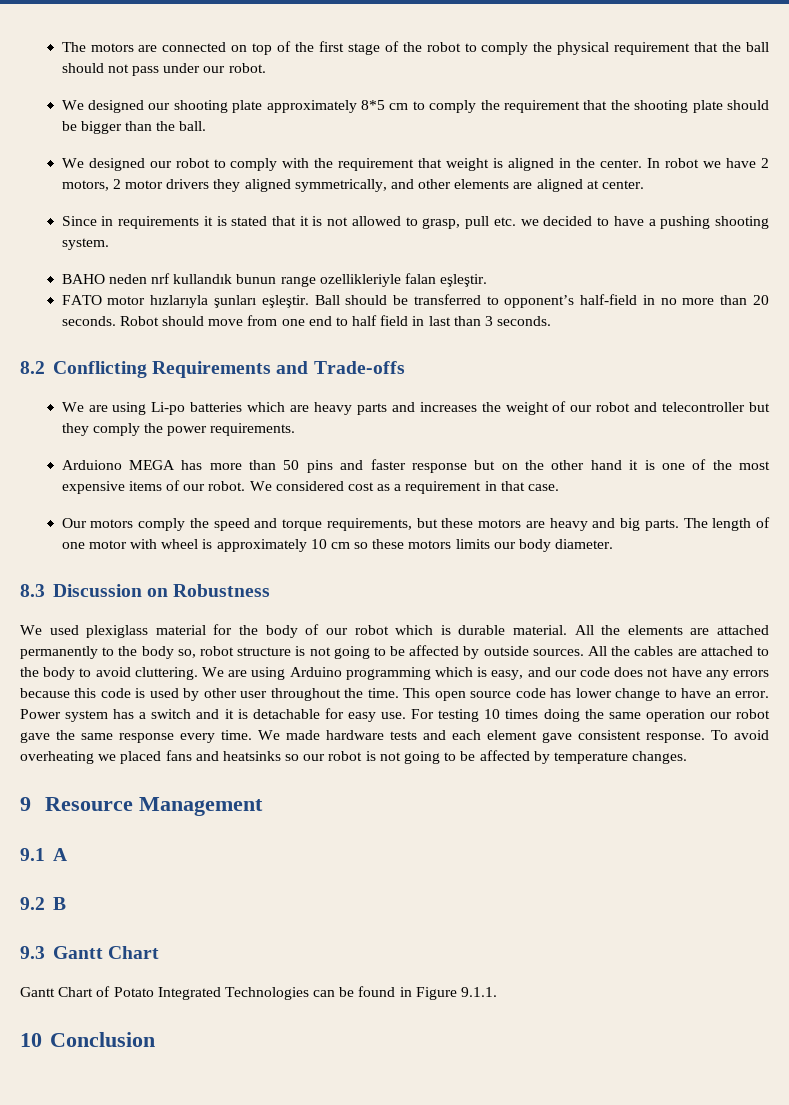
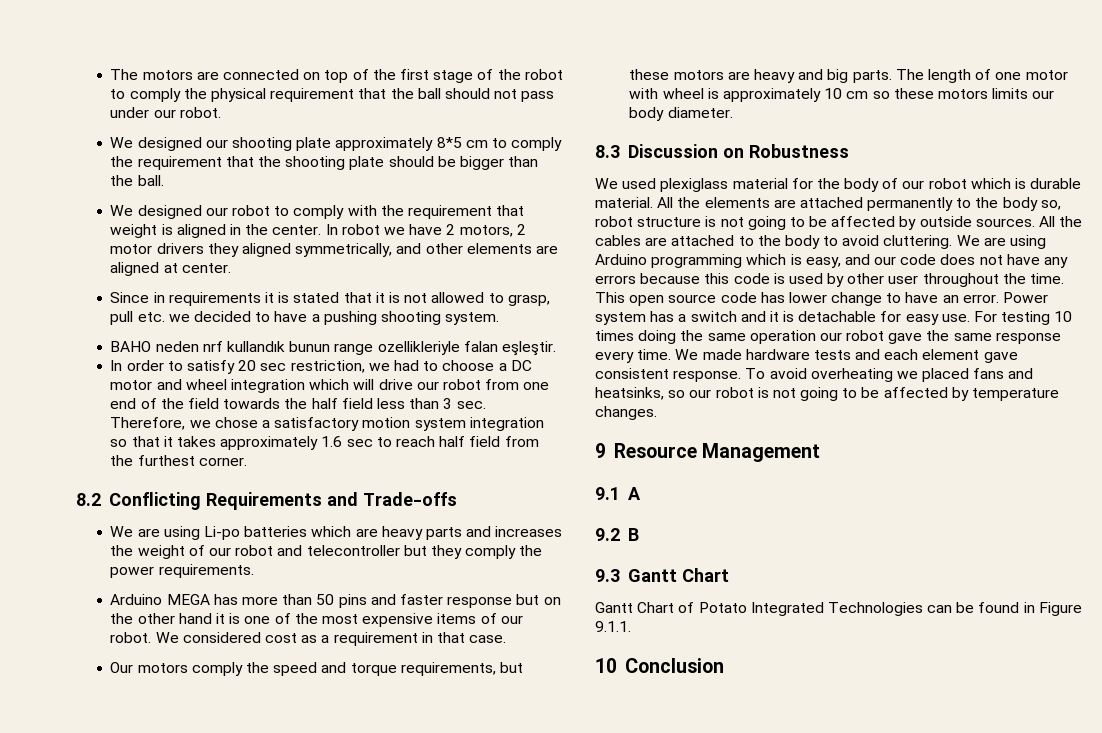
[61,294,769,308] [61,315,552,326] FATO motor hızlarıyla şunları eşleştir. Ball should be transferred to opponent’s half-field in no more than 20 seconds. Robot should move from one end to half field in last than 3 seconds. -> [110,360,532,374] [110,379,550,393] [110,398,486,409] [110,417,544,431] [110,436,539,450] [110,455,247,466] In order to satisfy 20 sec restriction, we had to choose a DC motor and wheel integration which will drive our robot from one end of the field towards the half field less than 3 sec. Therefore, we chose a satisfactory motion system integration so that it takes approximately 1.6 sec to reach half field from the furthest corner.
[61,460,122,470] Arduiono -> [110,594,163,605] Arduino
[222,751,281,761] heatsinks -> [595,387,664,400] heatsinks,

